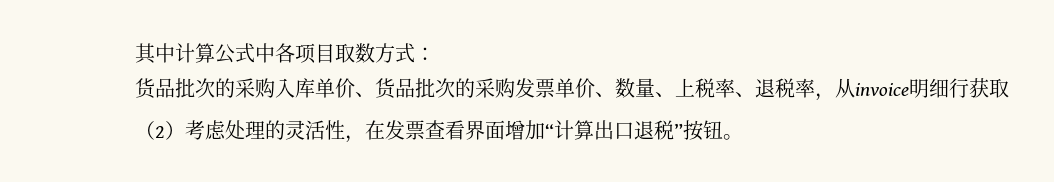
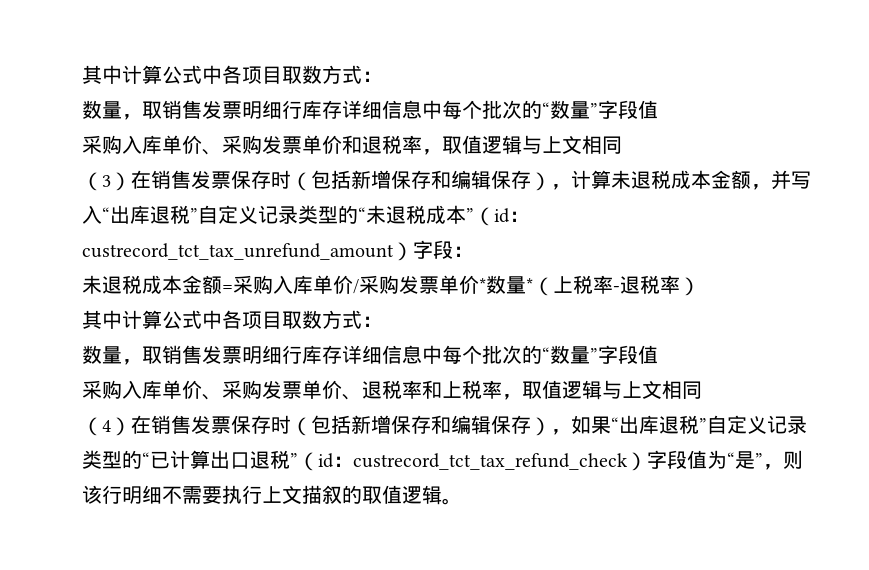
[135,43,436,64] [135,78,1010,101] [135,120,724,143] 其中计算公式中各项目取数方式： // 货品批次的采购入库单价、货品批次的采购发票单价、数量、上税率、退税率，从invoice明细行获取 // （2）考虑处理的灵活性，在发票查看界面增加“计算出口退税”按钮 -> [82,65,383,84] [82,100,659,120] [82,135,623,155] [82,170,812,191] [82,205,530,226] [82,240,474,261] [82,275,701,296] [82,310,383,329] [82,345,659,365] [82,380,703,400] [82,415,808,436] [82,450,804,471] [82,485,443,505] 其中计算公式中各项目取数方式： // 数量，取销售发票明细行库存详细信息中每个批次的“数量”字段值 // 采购入库单价、采购发票单价和退税率，取值逻辑与上文相同 // （3）在销售发票保存时（包括新增保存和编辑保存），计算未退税成本金额，并写入“出库退税”自定义记录类型的“未退税成本”（id：custrecord_tct_tax_unrefund_amount）字段： // 未退税成本金额=采购入库单价/采购发票单价*数量*（上税率-退税率） // 其中计算公式中各项目取数方式： // 数量，取销售发票明细行库存详细信息中每个批次的“数量”字段值 // 采购入库单价、采购发票单价、退税率和上税率，取值逻辑与上文相同 // （4）在销售发票保存时（包括新增保存和编辑保存），如果“出库退税”自定义记录类型的“已计算出口退税”（id：custrecord_tct_tax_refund_check）字段值为“是”，则该行明细不需要执行上文描叙的取值逻辑

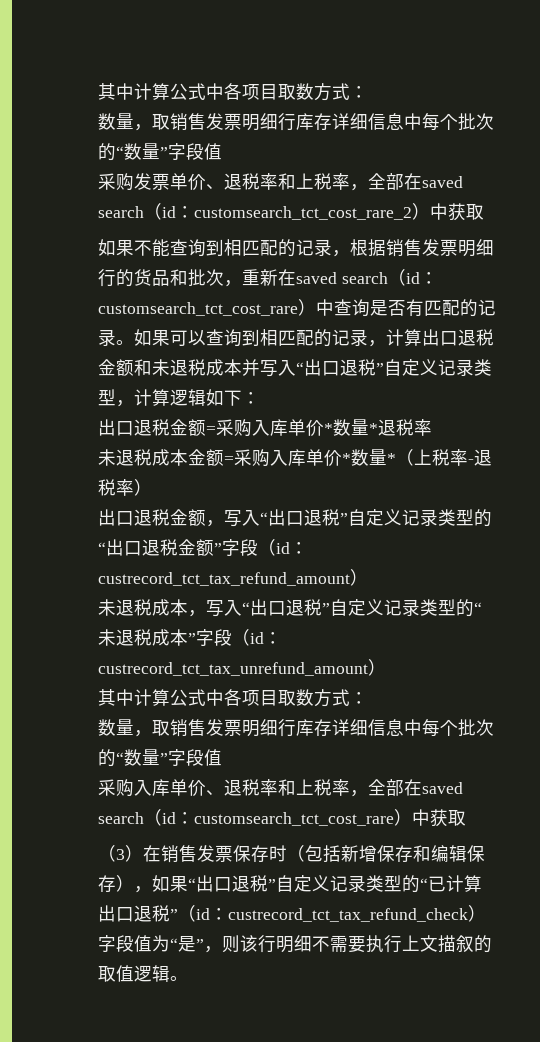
[122,135,623,155] [82,170,812,191] [82,205,151,224] 入库单价、采购发票单价和退税率，取值逻辑与上文相同 // （3）在销售发票保存时（包括新增保存和编辑保存），计算未退税成本金额，并写入“出库 -> [134,173,464,191] [98,203,485,221] [98,239,495,257] [98,269,438,287] [98,299,497,317] [98,329,495,347] [98,359,493,377] [98,389,261,407] [98,419,433,437] [98,449,493,467] [98,479,153,496] [98,509,493,527] [98,539,309,556] [98,569,369,586] [98,599,287,617] 发票单价、退税率和上税率，全部在saved search（id：customsearch_tct_cost_rare_2）中获取 // 如果不能查询到相匹配的记录，根据销售发票明细行的货品和批次，重新在saved search（id：customsearch_tct_cost_rare）中查询是否有匹配的记录。如果可以查询到相匹配的记录，计算出口退税金额和未退税成本并写入“出口退税”自定义记录类型，计算逻辑如下： // 出口退税金额=采购入库单价*数量*退税率 // 未退税成本金额=采购入库单价*数量*（上税率-退税率） // 出口退税金额，写入“出口退税”自定义记录类型的“出口退税金额”字段（id：custrecord_tct_tax_refund_amount） // 未退税成本，写入“出口
(475, 215) none -> [196,629,233,646] 字段
[413,240,474,259] [82,275,701,296] 字段： // 未退税成本金额=采购入库单价/采购发票单价*数量*（上税率-退税率） -> (387, 667) none
[222,380,703,400] [82,417,112,436] 采购发票单价、退税率和上税率，取值逻辑与上文相同 // （4 -> [224,779,464,797] [98,809,467,827] [98,845,126,862] 退税率和上税率，全部在saved search（id：customsearch_tct_cost_rare）中获取 // （3
[639,415,660,434] 库 -> [214,877,233,892] 口

